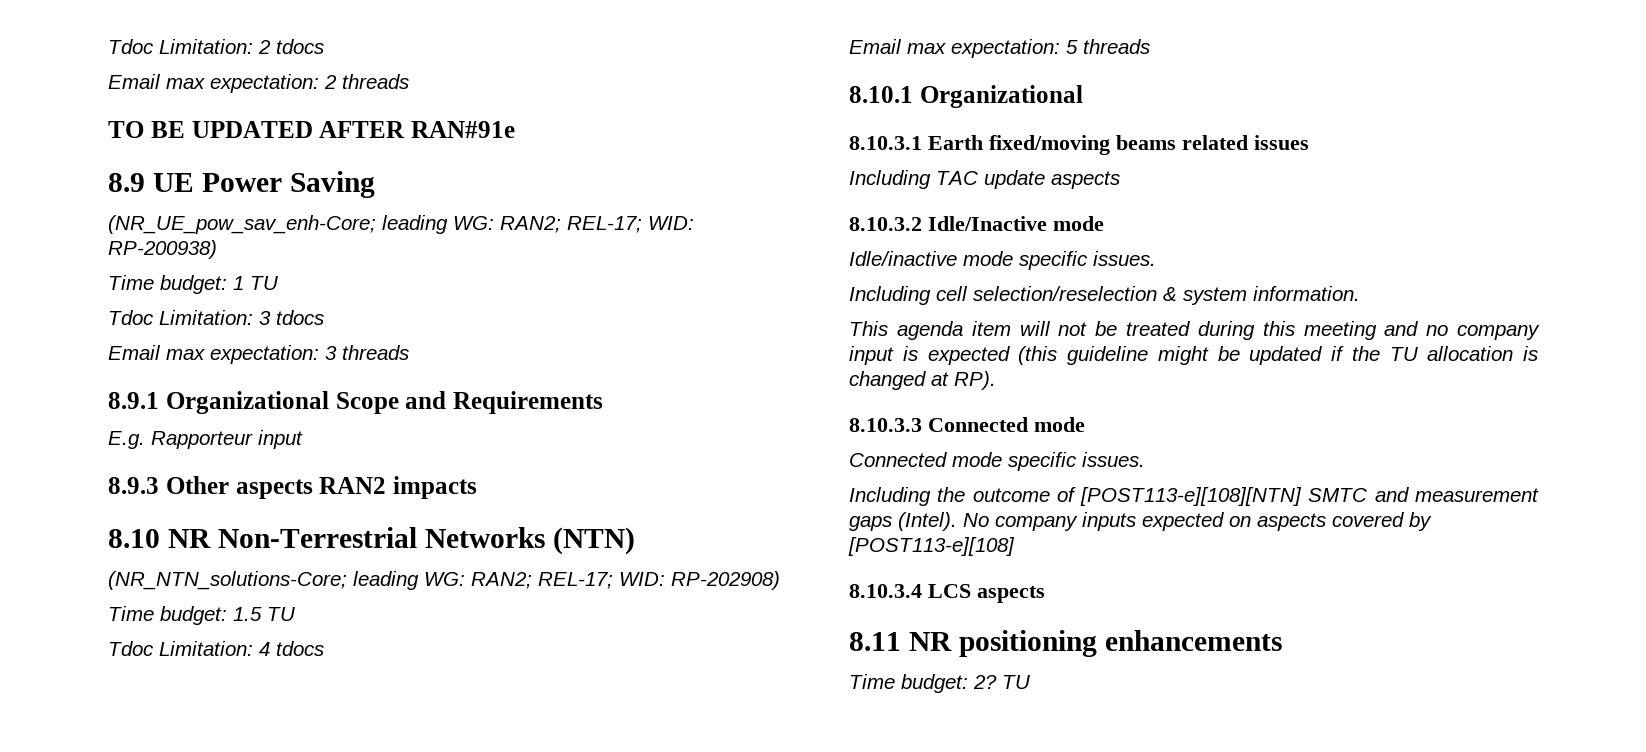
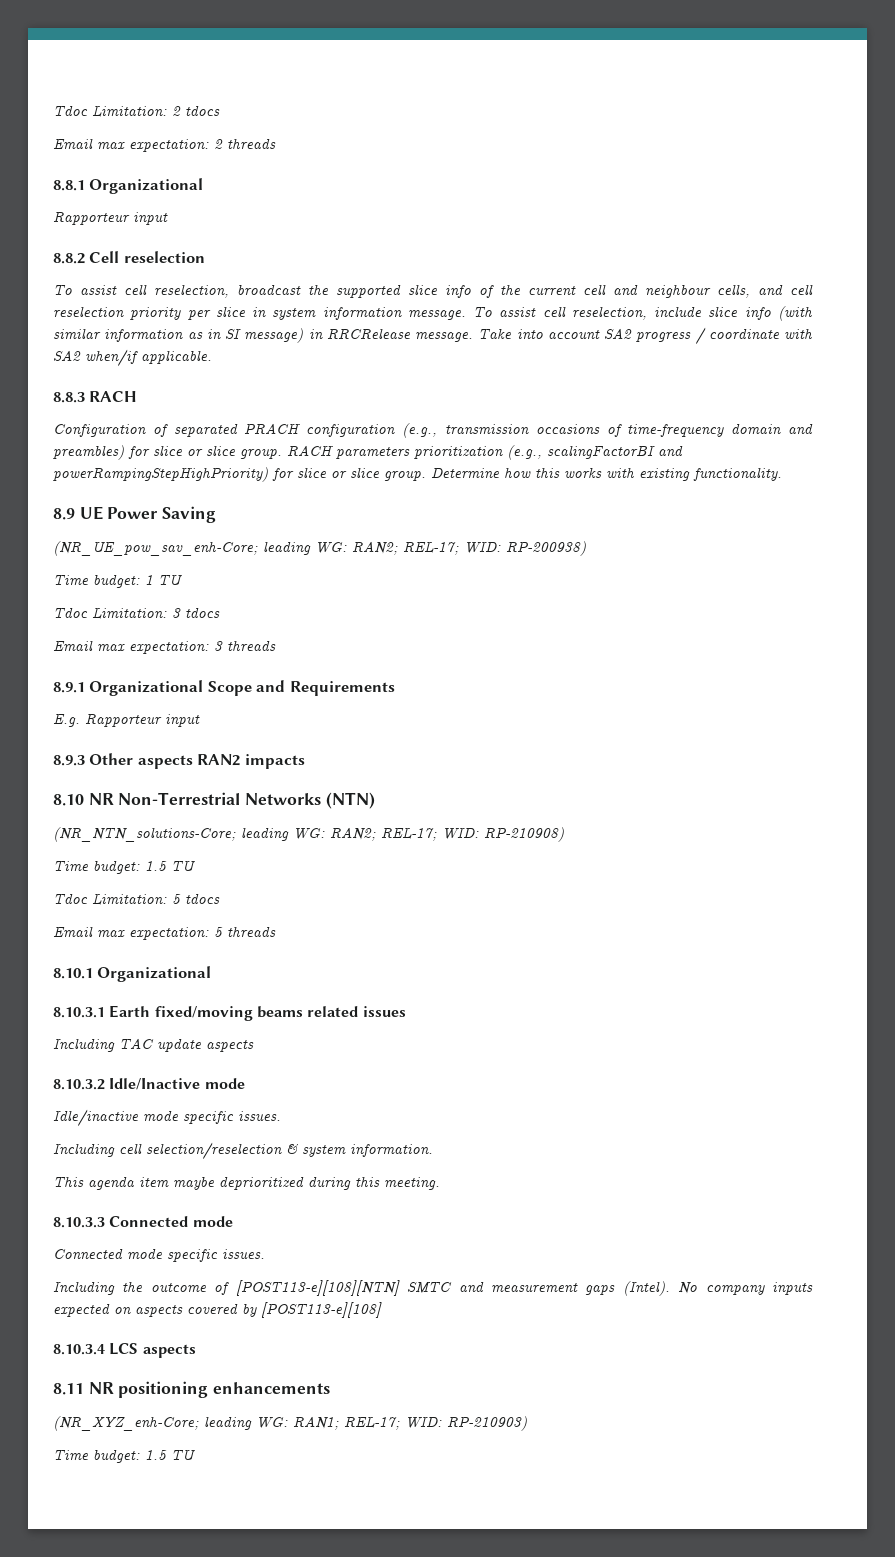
[108,121,515,138] TO BE UPDATED AFTER RAN#91e -> [53,178,204,194] [53,212,168,225] [53,251,205,264] [53,284,813,298] [53,306,813,321] [53,327,813,345] [53,349,212,367] [53,391,138,403] [53,423,814,438] [53,445,683,460] [53,467,782,482] 8.8.1 Organizational // Rapporteur input // 8.8.2 Cell reselection // To assist cell reselection, broadcast the supported slice info of the current cell and neighbour cells, and cell reselection priority per slice in system information message. To assist cell reselection, include slice info (with similar information as in SI message) in RRCRelease message. Take into account SA2 progress / coordinate with SA2 when/if applicable. // 8.8.3 RACH // Configuration of separated PRACH configuration (e.g., transmission occasions of time-frequency domain and preambles) for slice or slice group. RACH parameters prioritization (e.g., scalingFactorBI and powerRampingStepHighPriority) for slice or slice group. Determine how this works with existing functionality.
[671,571,780,590] RP-202908) -> [484,827,564,842] RP-210908)
[259,642,270,656] 4 -> [172,894,181,904] 5
[1019,321,1540,340] [849,346,1538,365] [849,371,996,390] will not be treated during this meeting and no company input is expected (this guideline might be updated if the TU allocation is changed at RP). -> [173,1176,440,1190] maybe deprioritized during this meeting.
[849,674,997,693] // Time budget: 2? -> [53,1416,527,1431] [53,1449,167,1463] // (NR_XYZ_enh-Core; leading WG: RAN1; REL-17; WID: RP-210903) // Time budget: 1.5

